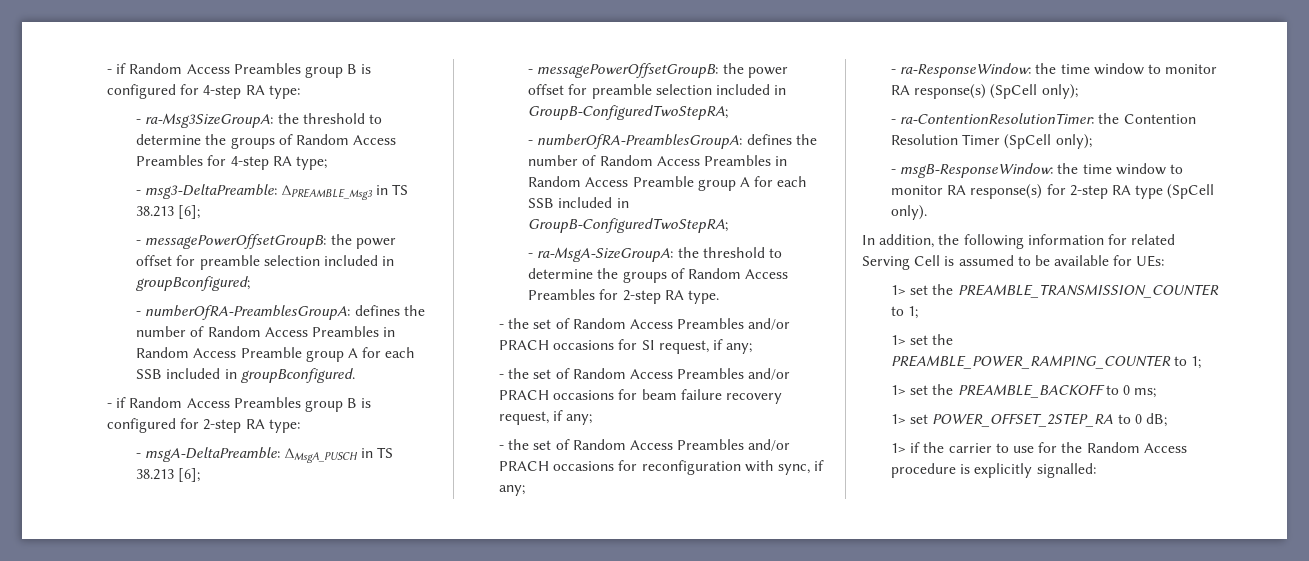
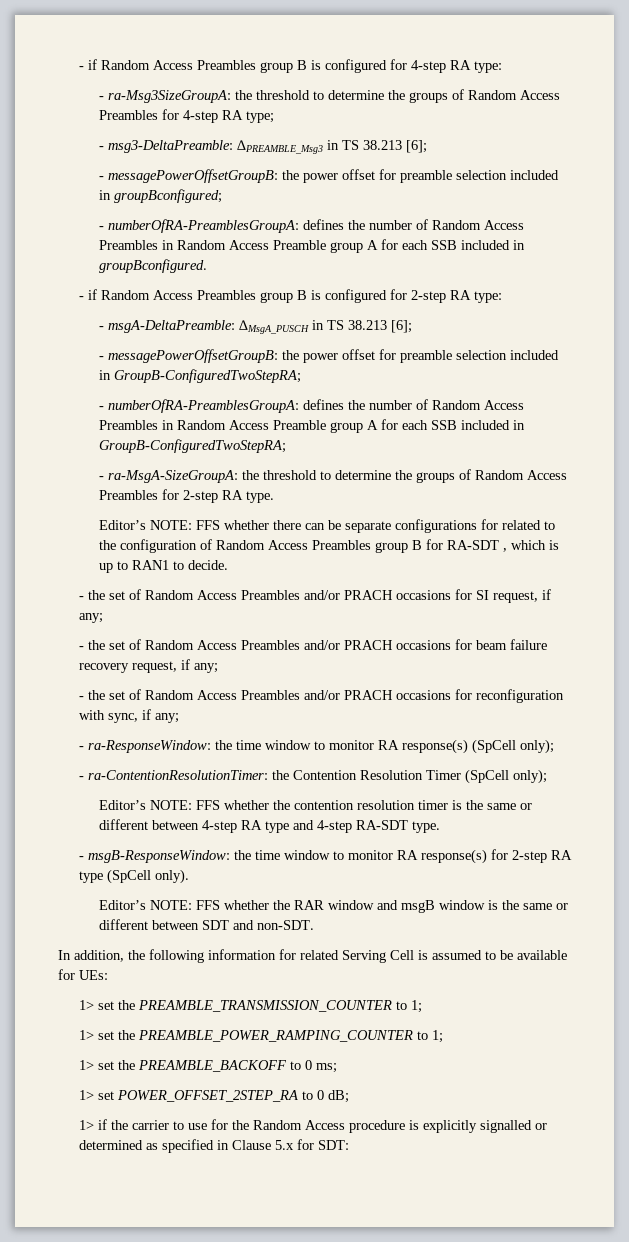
(719, 297) none -> [99,519,556,533] [99,539,560,553] [99,560,229,573] // Editor’s NOTE: FFS whether there can be separate configurations for related to the configuration of Random Access Preambles group B for RA-SDT , which is up to RAN1 to decide.
(1092, 141) none -> [99,800,533,810] [99,819,441,833] // Editor’s NOTE: FFS whether the contention resolution timer is the same or different between 4-step RA type and 4-step RA-SDT type.
(928, 212) none -> [99,900,569,913] [99,919,315,930] // Editor’s NOTE: FFS whether the RAR window and msgB window is the same or different between SDT and non-SDT.
[1036,463,1096,478] signalled: -> [479,1120,547,1133] [78,1139,349,1153] signalled or determined as specified in Clause 5.x for SDT:

